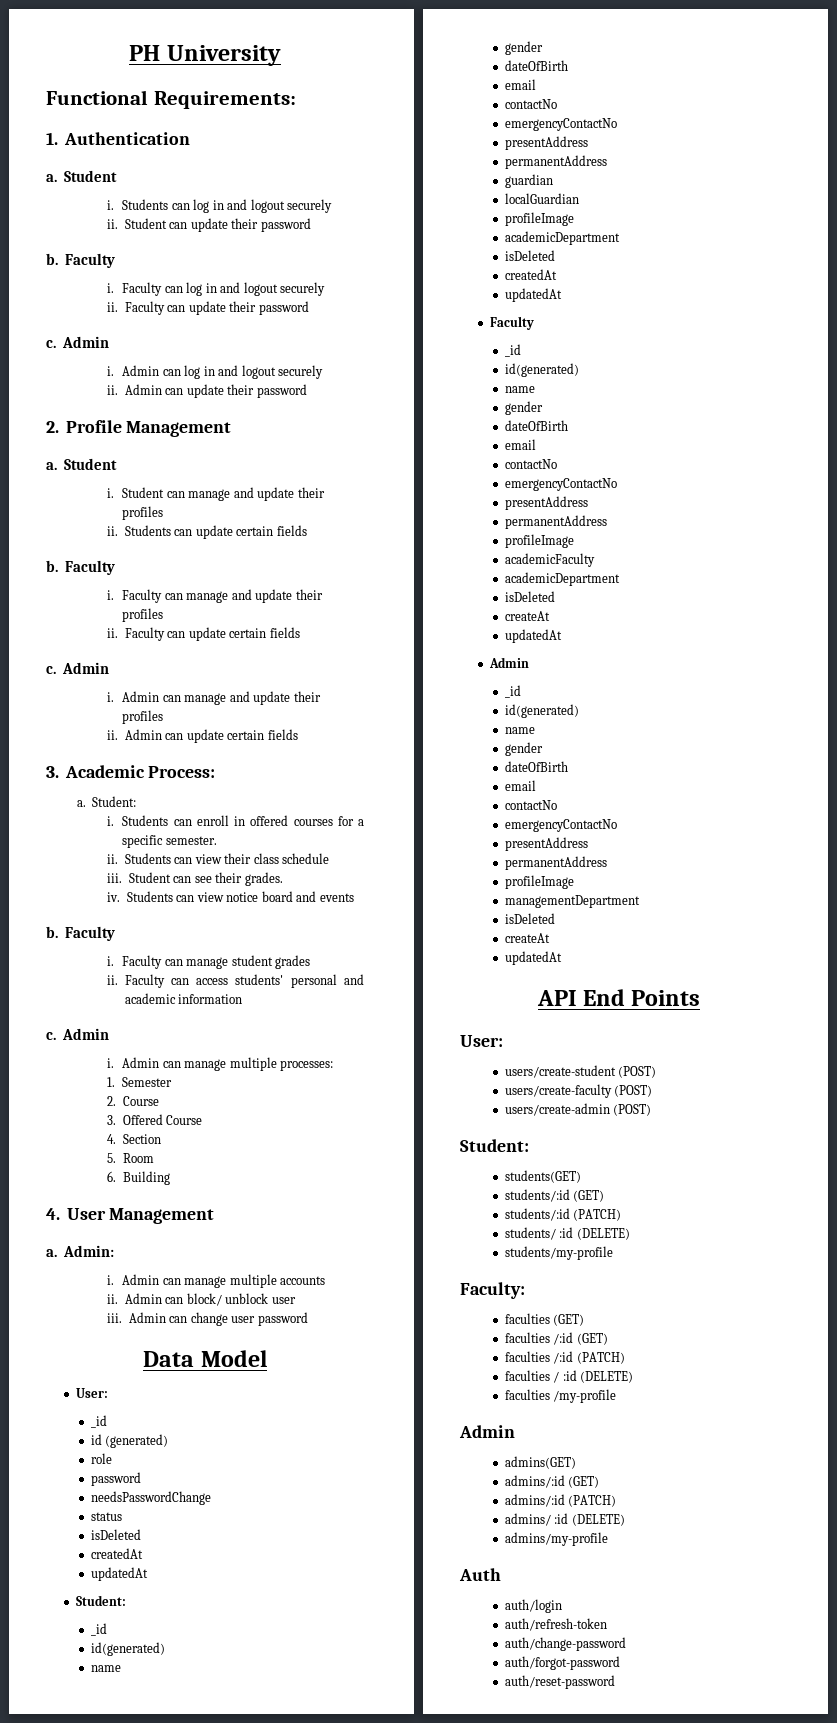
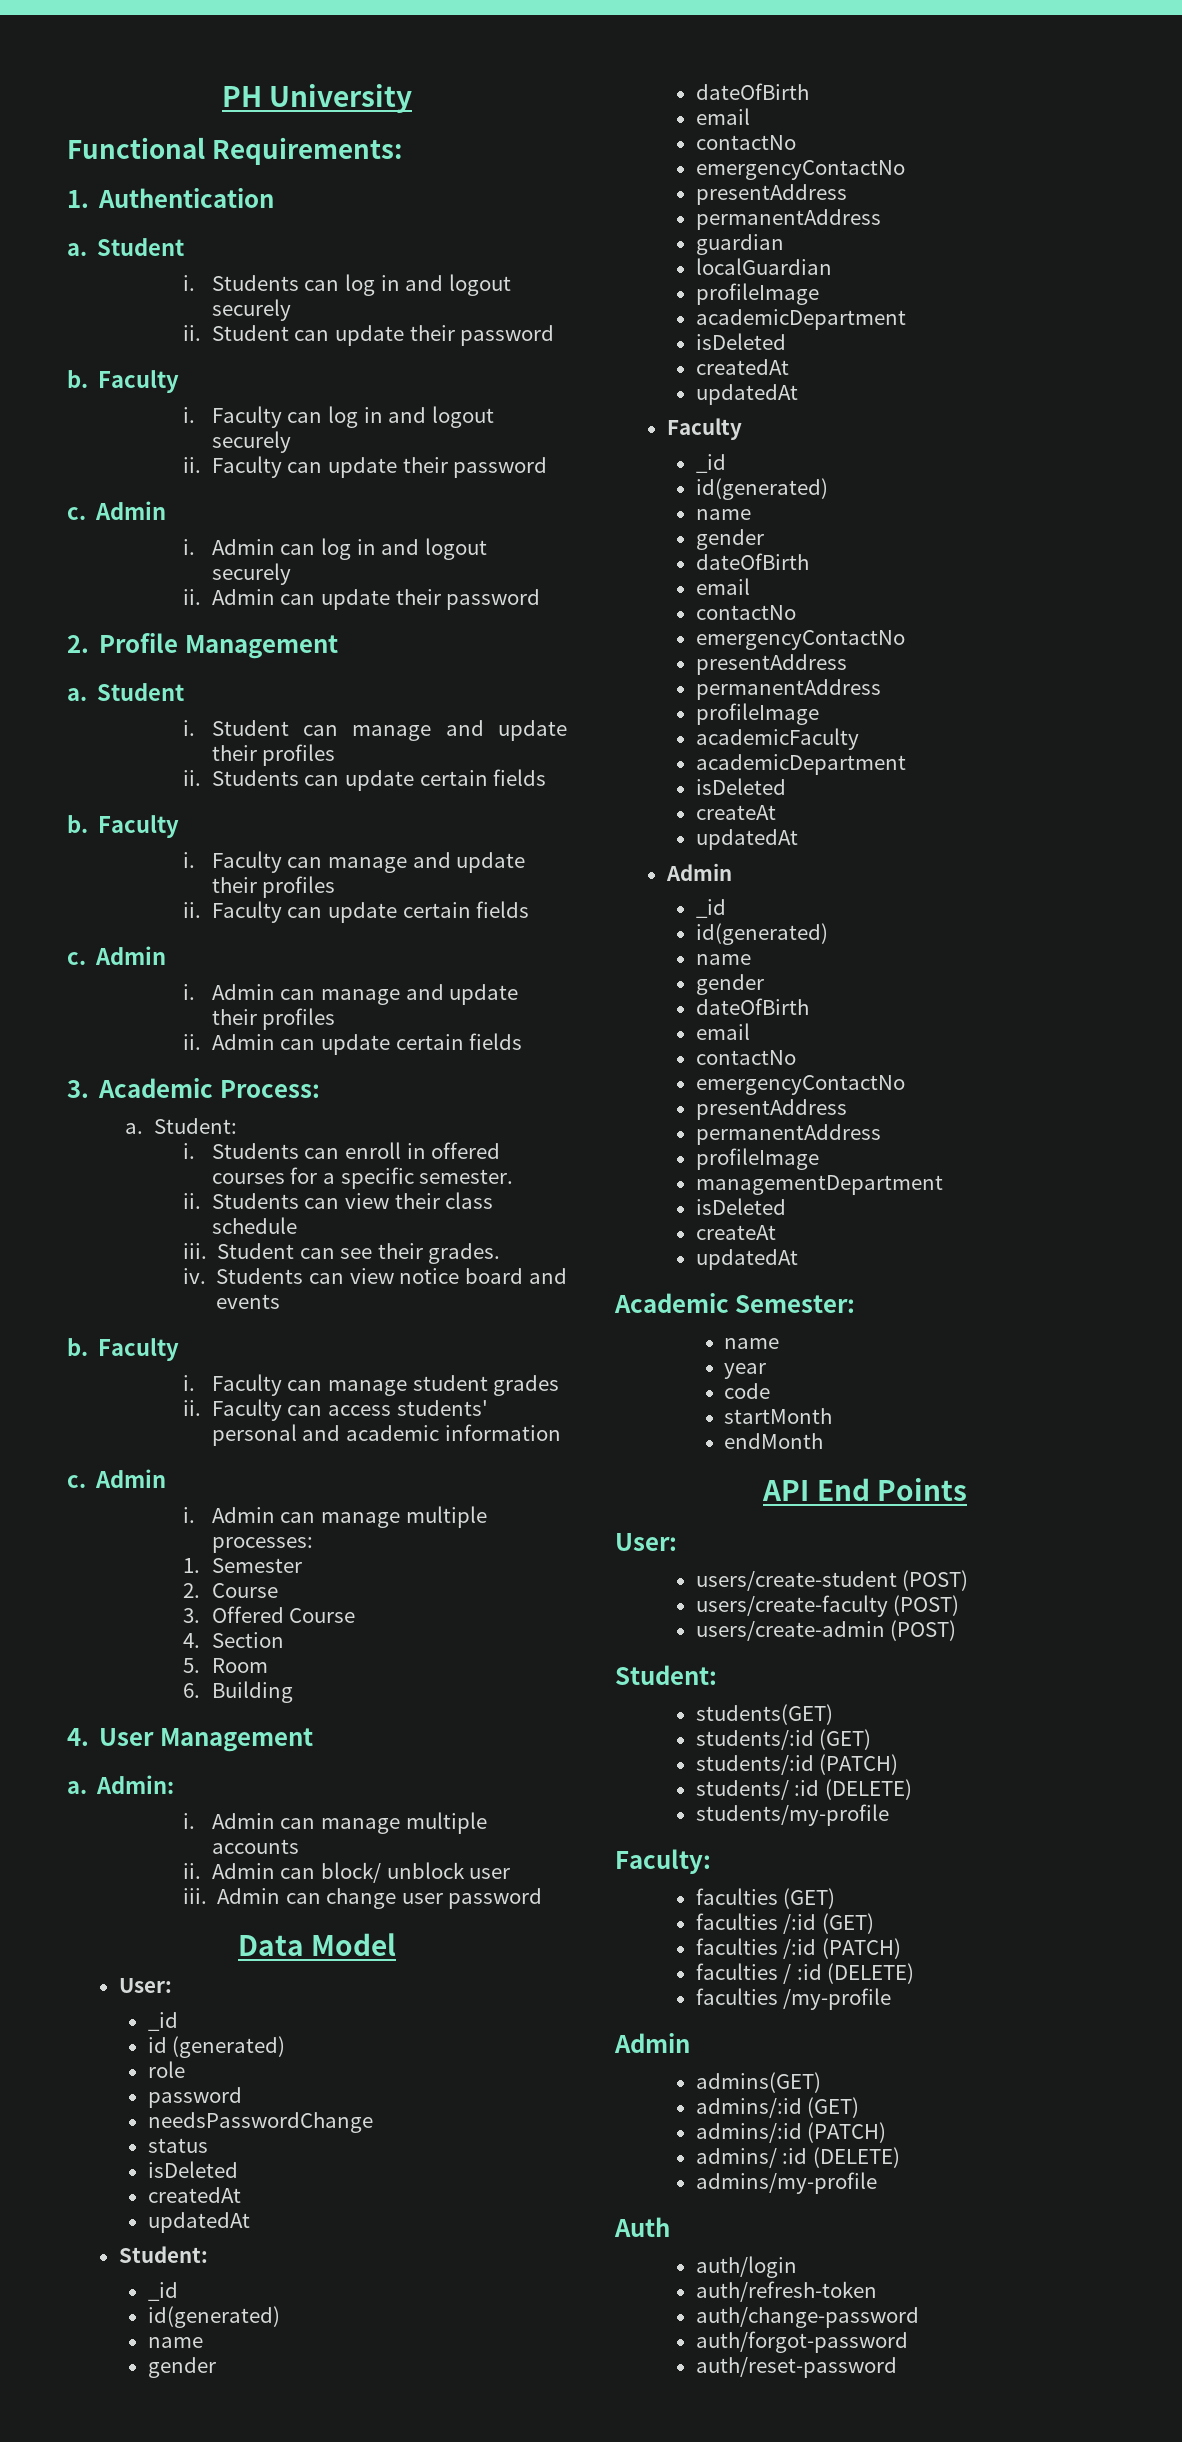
(562, 958) none -> [614,1293,856,1313] [724,1338,780,1349] [724,1363,767,1379] [724,1383,771,1399] [724,1408,833,1424] [724,1433,824,1449] // Academic Semester: // name // year // code // startMonth // endMonth

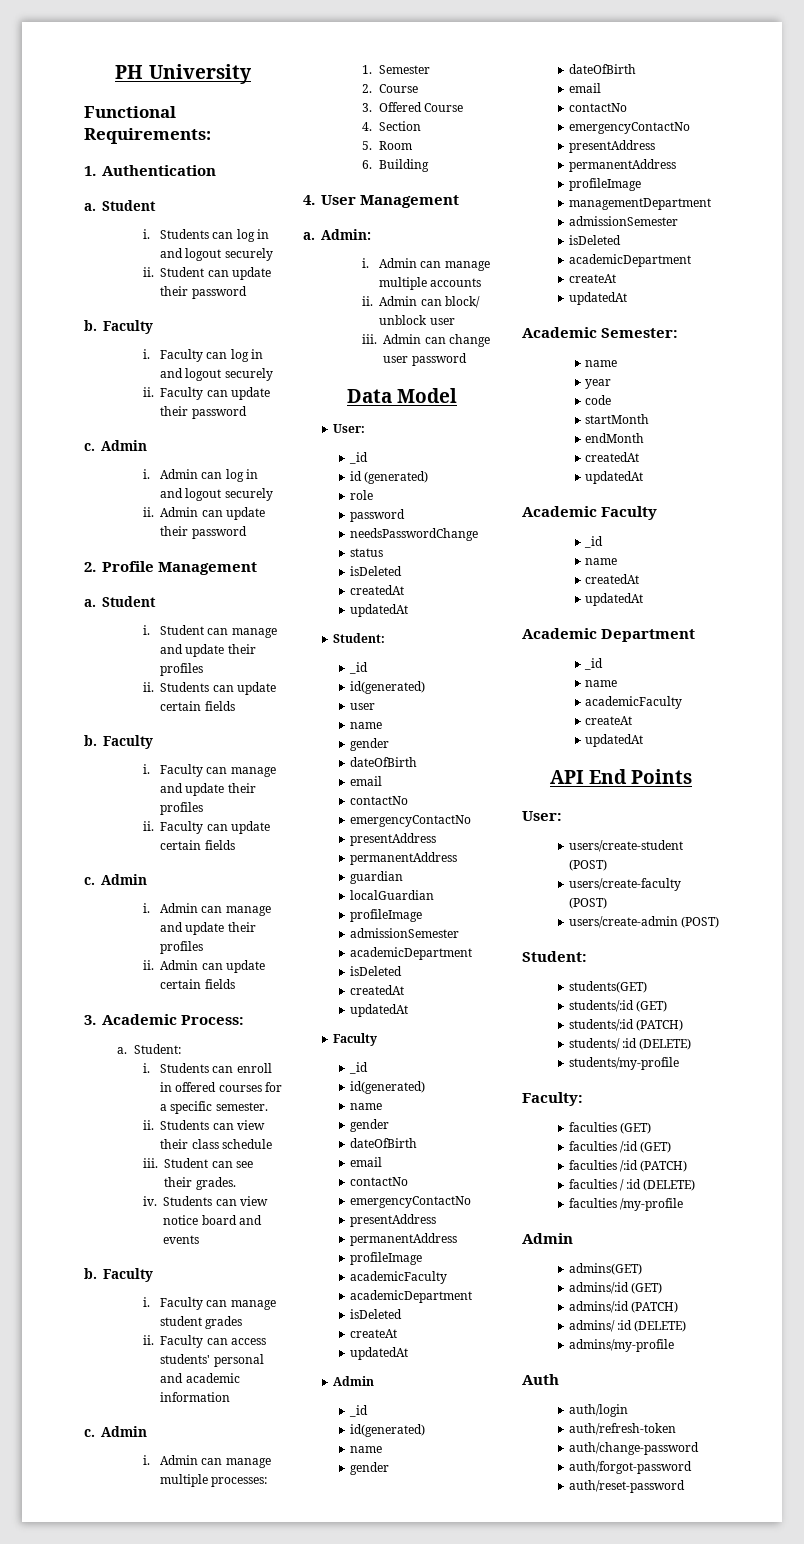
(280, 2317) none -> [349,703,375,710] // user
(819, 294) none -> [349,928,459,938] // admissionSemester
[695,1198,786,1215] // isDeleted -> [568,216,678,226] [568,235,621,245] [568,254,691,267] // admissionSemester // isDeleted // academicDepartment
(824, 1441) none -> [585,452,640,462] [585,471,644,484] [522,506,658,520] [584,536,604,548] [585,558,618,565] [585,574,640,584] [585,593,644,606] [522,628,696,642] [584,658,604,670] [585,680,618,687] [585,696,683,709] [585,716,633,725] [585,734,644,747] // createdAt // updatedAt // Academic Faculty // _id // name // createdAt // updatedAt // Academic Department // _id // name // academicFaculty // createAt // updatedAt

